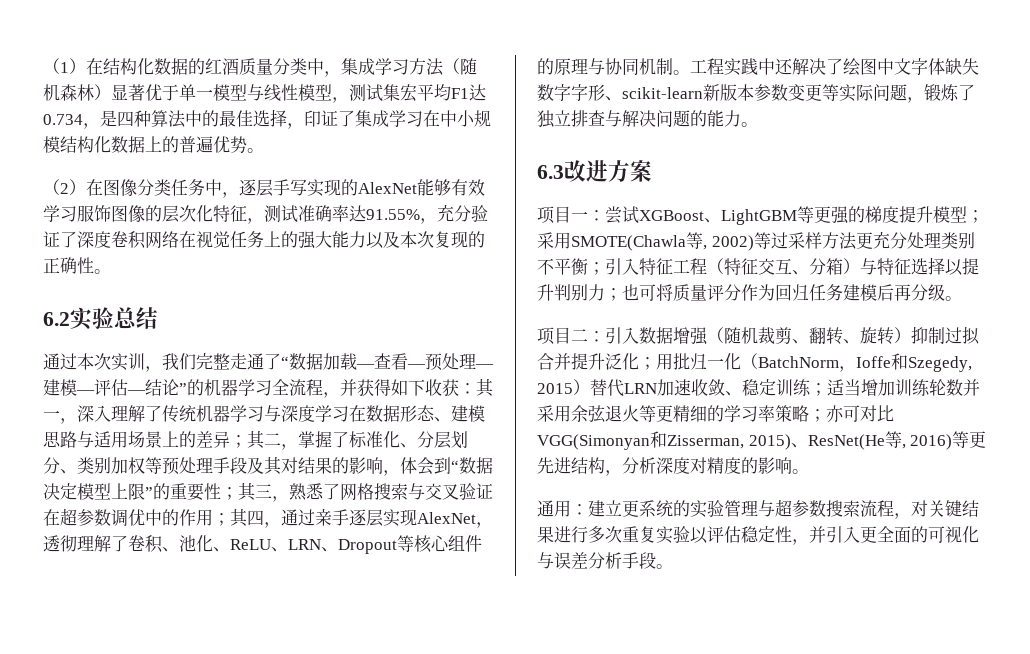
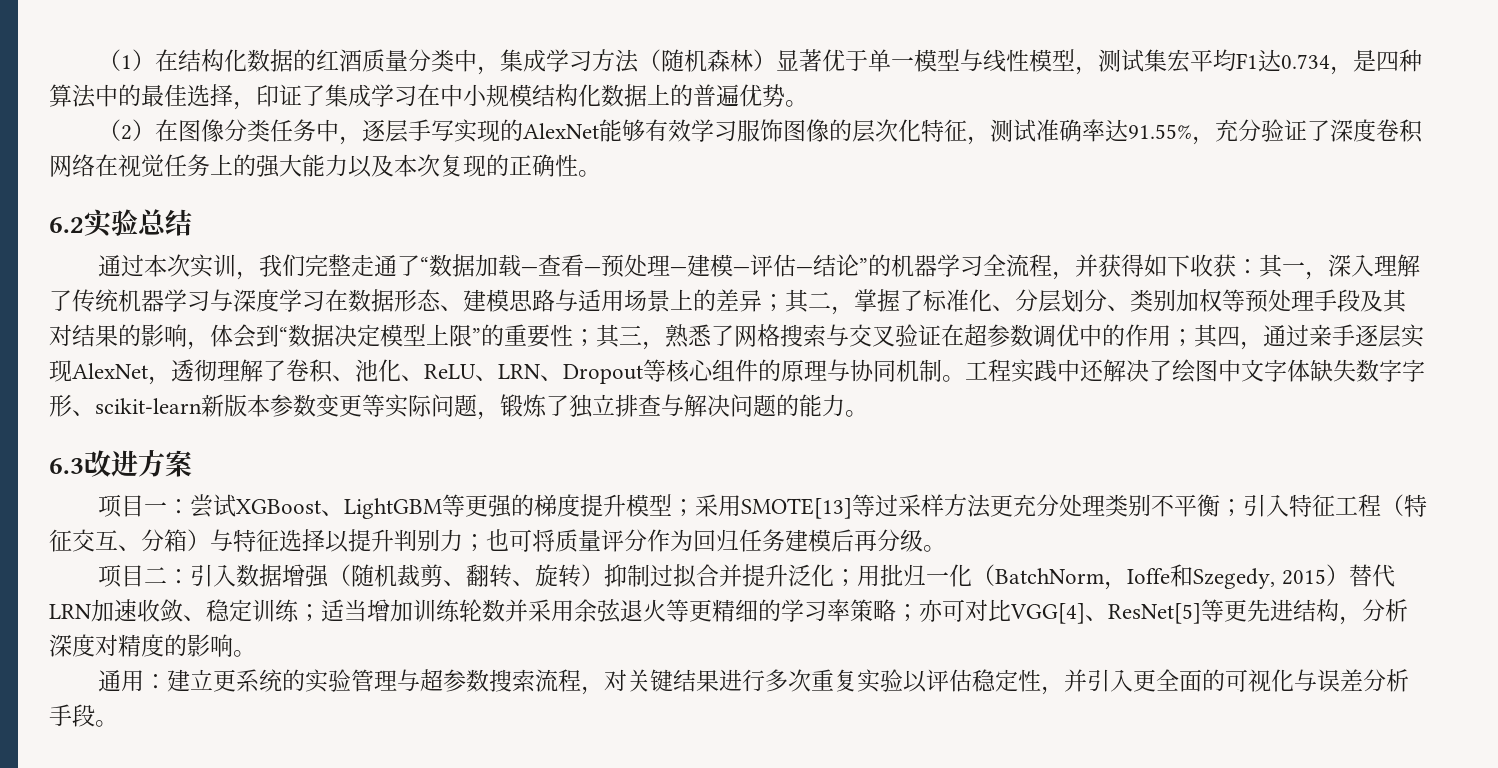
[571,232,754,251] SMOTE(Chawla等, 2002) -> [741,498,853,519] SMOTE[13]
[537,431,953,450] VGG(Simonyan和Zisserman, 2015)、ResNet(He等, 2016) -> [1010,603,1201,624] VGG[4]、ResNet[5]

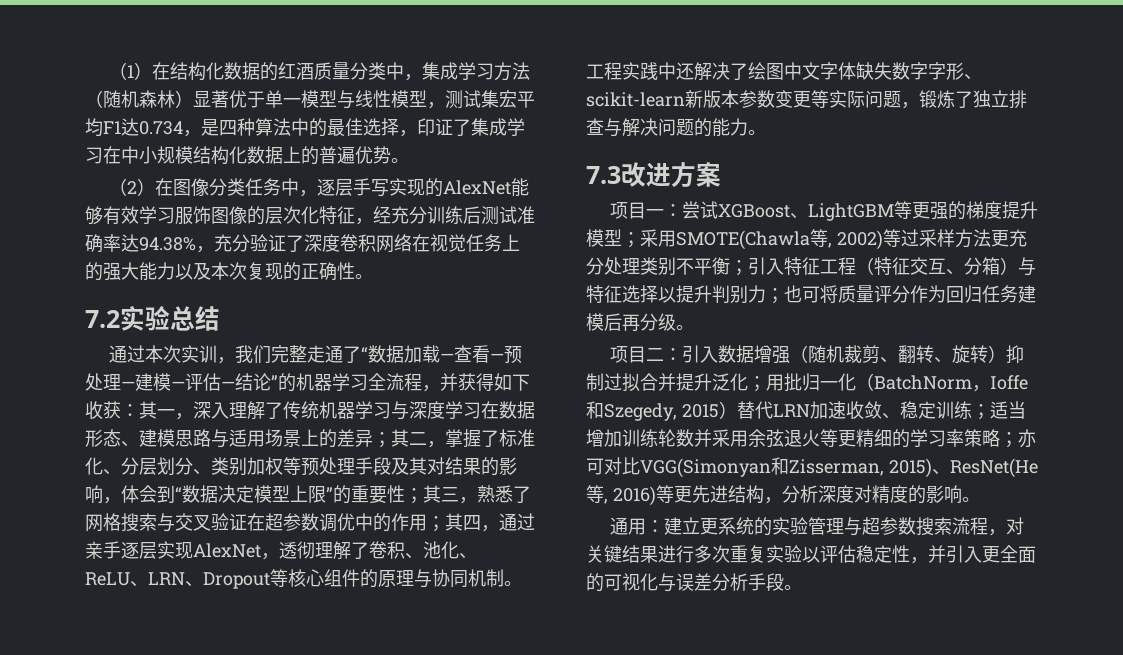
(991, 140) none -> [373,206,481,224] 经充分训练后
[1128,124,1193,139] 91.55% -> [139,237,196,251] 94.38%
[49,217,84,233] 6.2 -> [85,310,120,328] 7.2
[49,458,84,474] 6.3 -> [586,166,621,184] 7.3
[741,498,853,519] SMOTE[13] -> [676,229,883,250] SMOTE(Chawla等, 2002)
[1010,603,1201,624] VGG[4]、ResNet[5] -> [640,457,1038,478] [586,485,656,506] VGG(Simonyan和Zisserman, 2015)、ResNet(He等, 2016)

